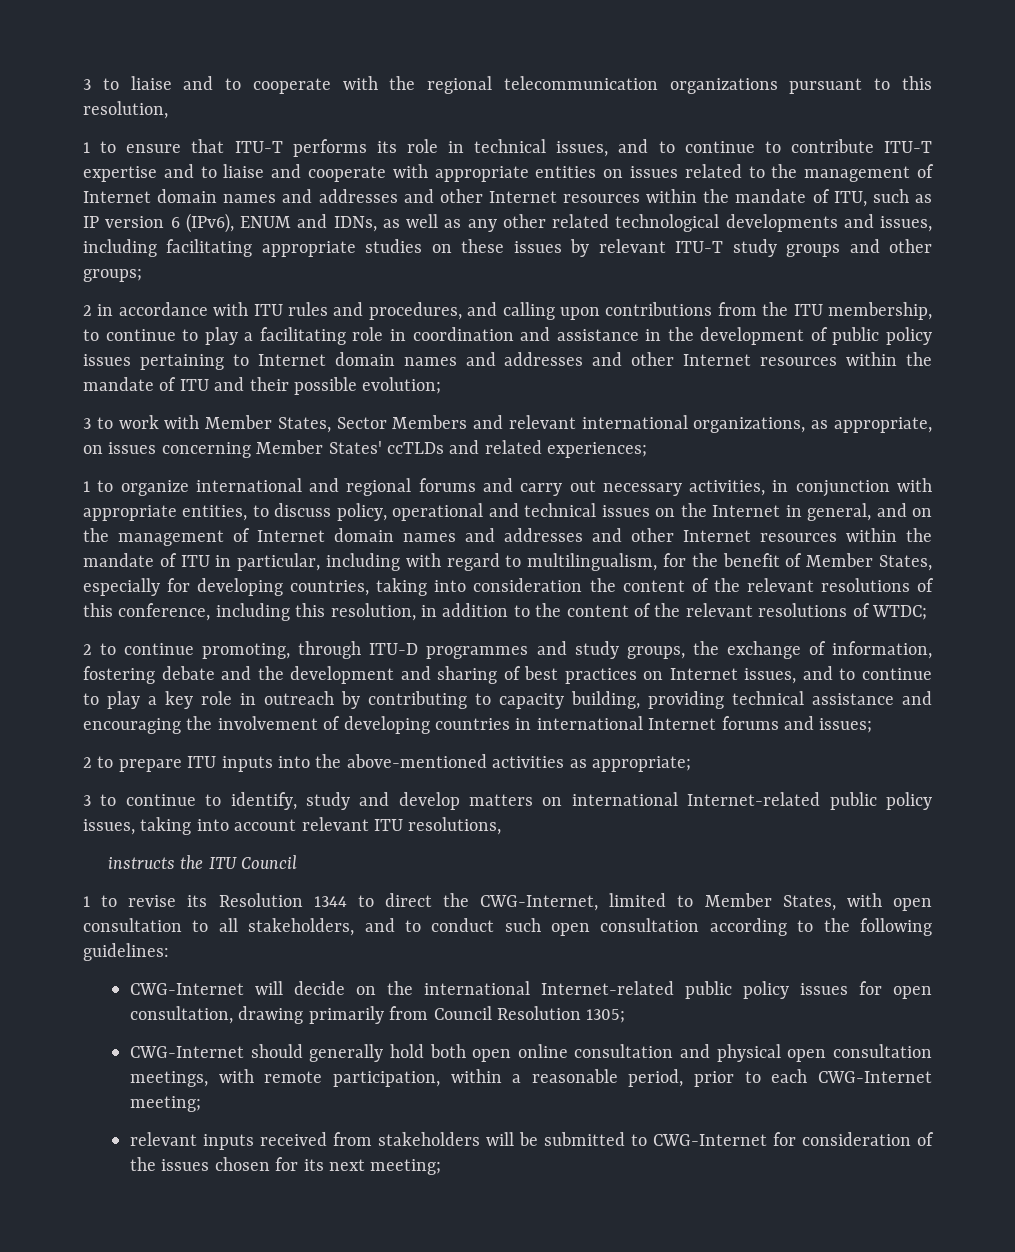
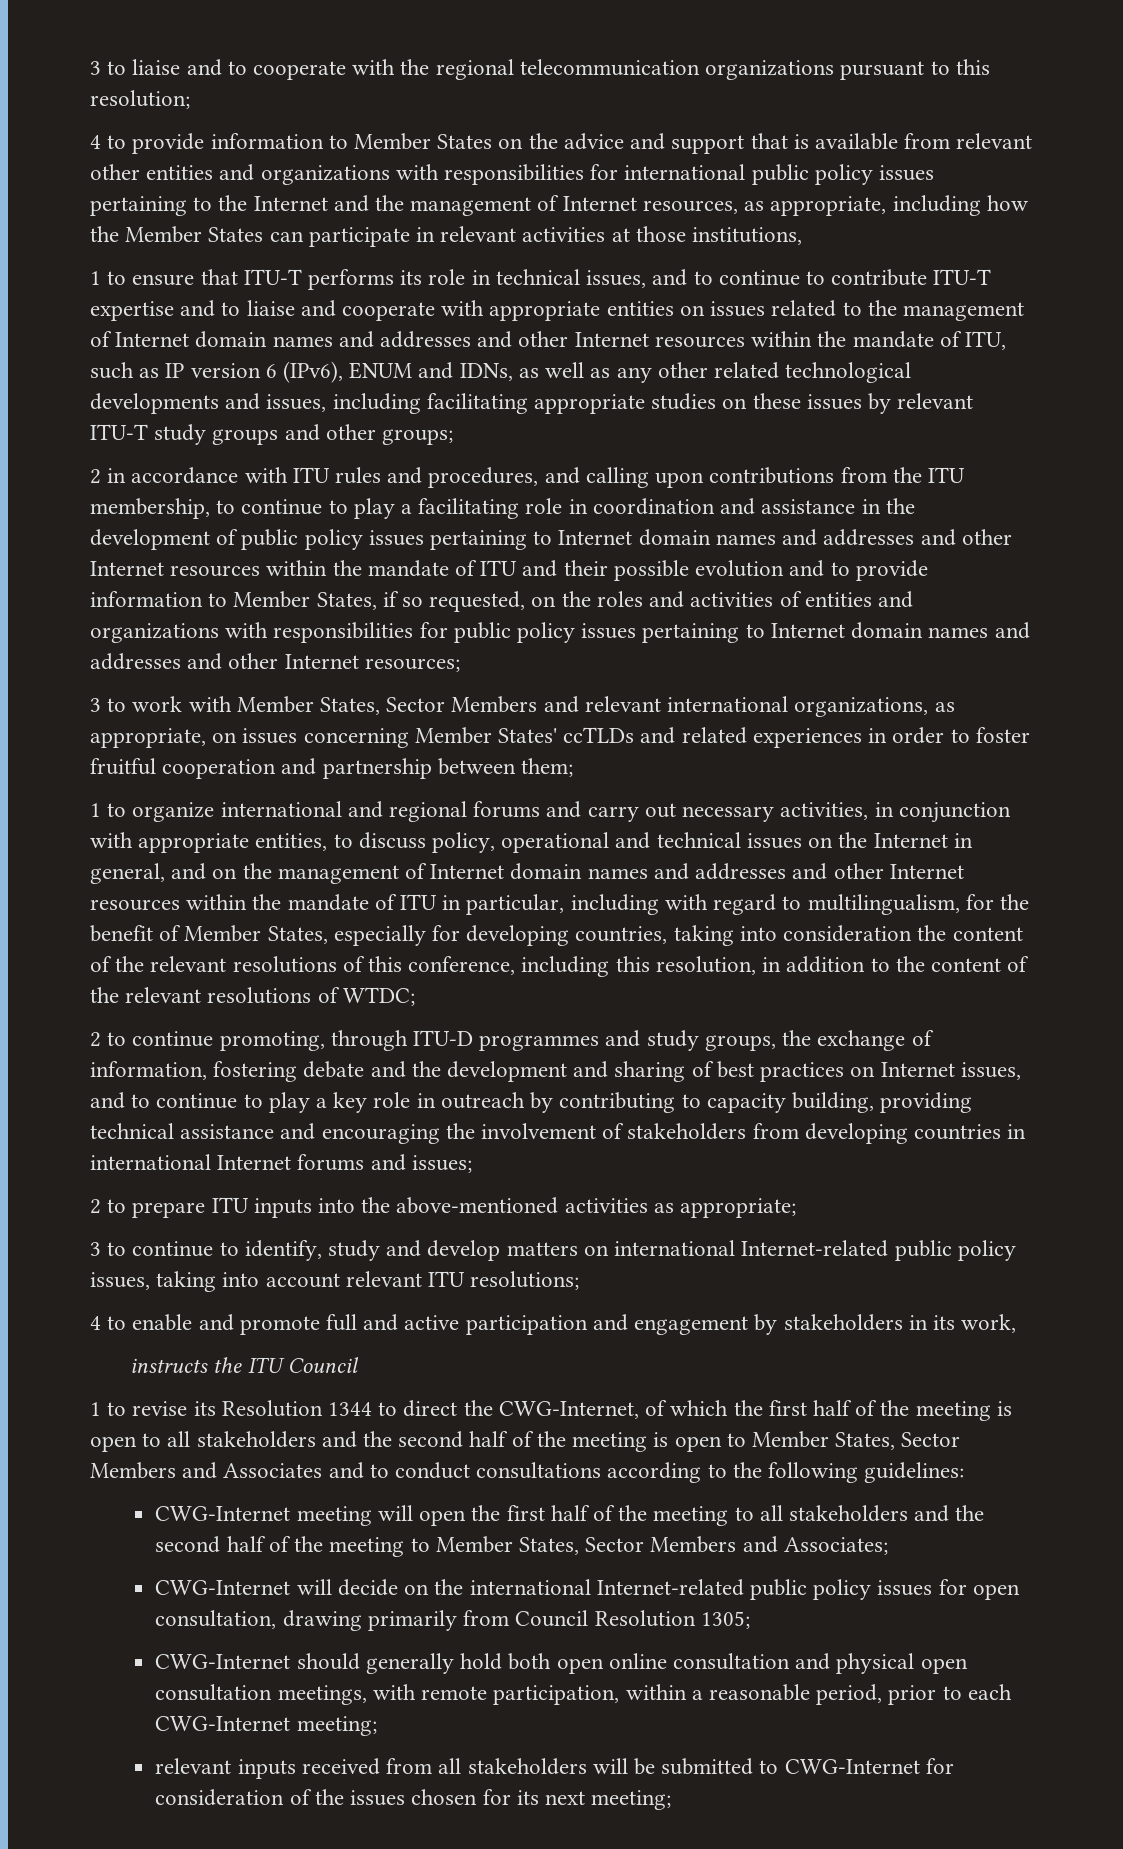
[83,101,168,119] resolution, -> [90,90,190,109] [90,133,1033,154] [90,164,935,185] [90,195,1029,216] [90,226,803,247] resolution; // 4 to provide information to Member States on the advice and support that is available from relevant other entities and organizations with responsibilities for international public policy issues pertaining to the Internet and the management of Internet resources, as appropriate, including how the Member States can participate in relevant activities at those institutions,
[362,377,442,394] evolution; -> [695,560,928,581] [90,591,913,612] [90,622,1030,643] [90,653,460,672] evolution and to provide information to Member States, if so requested, on the roles and activities of entities and organizations with responsibilities for public policy issues pertaining to Internet domain names and addresses and other Internet resources;
[547,442,648,458] experiences; -> [752,727,1030,748] [90,758,574,779] experiences in order to foster fruitful cooperation and partnership between them;
(341, 723) none -> [627,1123,799,1140] stakeholders from
[408,817,502,835] resolutions, -> [470,1271,580,1290] [90,1314,1017,1335] resolutions; // 4 to enable and promote full and active participation and engagement by stakeholders in its work,
[609,893,932,911] [83,918,700,936] limited to Member States, with open consultation to all stakeholders, and to conduct such open consultation -> [645,1400,1012,1421] [90,1431,961,1452] [90,1462,602,1479] of which the first half of the meeting is open to all stakeholders and the second half of the meeting is open to Member States, Sector Members and Associates and to conduct consultations
(169, 952) none -> [155,1505,985,1526] [155,1536,888,1557] // CWG-Internet meeting will open the first half of the meeting to all stakeholders and the second half of the meeting to Member States, Sector Members and Associates;
(373, 1139) none -> [438,1758,462,1774] all

